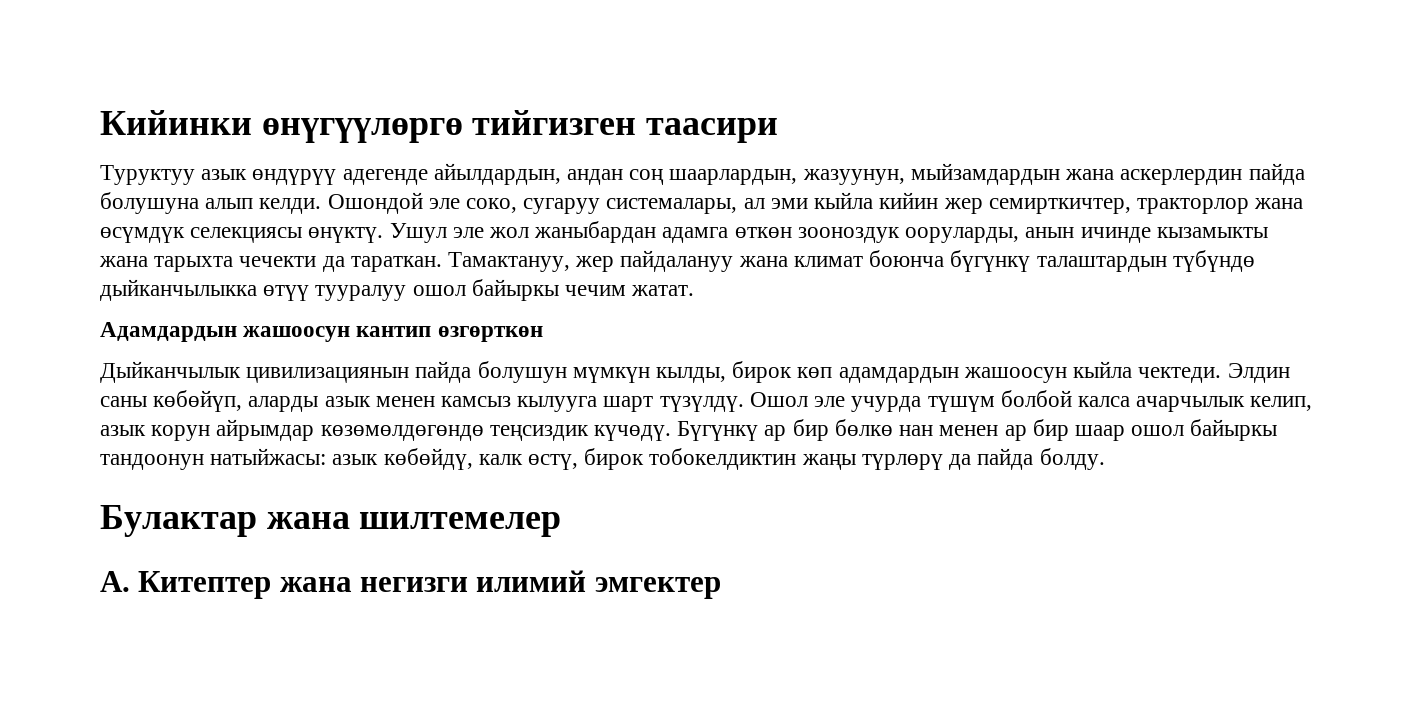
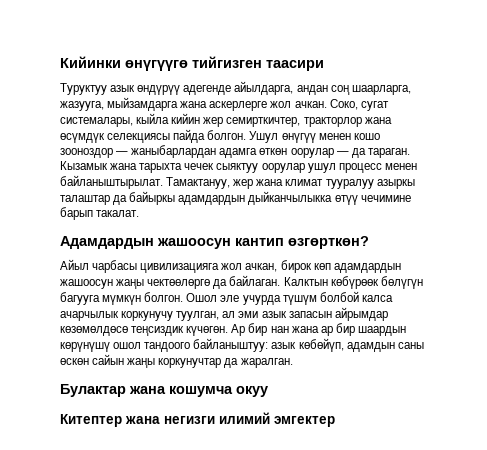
[261,118,463,143] өнүгүүлөргө -> [125,60,188,71] өнүгүүгө
[433,163,561,185] айылдардын, -> [234,81,294,95] айылдарга,
[669,163,1305,185] [100,192,808,214] шаарлардын, жазуунун, мыйзамдардын жана аскерлердин пайда болушуна алып келди. Ошондой эле соко, сугаруу системалары, ал эми -> [351,85,411,95] [60,97,389,111] [60,117,133,127] шаарларга, жазууга, мыйзамдарга жана аскерлерге жол ачкан. Соко, сугат системалары,
[308,221,1268,243] [99,256,442,272] өнүктү. Ушул эле жол жаныбардан адамга өткөн зооноздук ооруларды, анын ичинде кызамыкты жана тарыхта чечекти да тараткан. -> [173,129,380,143] [60,145,410,158] [60,161,417,173] [60,175,163,189] пайда болгон. Ушул өнүгүү менен кошо зооноздор — жаныбарлардан адамга өткөн оорулар — да тараган. Кызамык жана тарыхта чечек сыяктуу оорулар ушул процесс менен байланыштырылат.
[620,250,734,272] пайдалануу -> (254, 184) none
[869,250,1255,272] [100,279,695,301] [100,322,543,342] [100,361,1290,383] [100,390,744,412] боюнча бүгүнкү талаштардын түбүндө дыйканчылыкка өтүү тууралуу ошол байыркы чечим жатат. // Адамдардын жашоосун кантип өзгөрткөн // Дыйканчылык цивилизациянын пайда болушун мүмкүн кылды, бирок көп адамдардын жашоосун кыйла чектеди. Элдин саны көбөйүп, аларды азык менен камсыз кылууга шарт түзүлдү. -> [325,179,415,189] [60,191,411,205] [60,207,140,220] [60,236,369,249] [60,259,401,273] [60,275,423,289] [60,292,184,305] тууралуу азыркы талаштар да байыркы адамдардын дыйканчылыкка өтүү чечимине барып такалат. // Адамдардын жашоосун кантип өзгөрткөн? // Айыл чарбасы цивилизацияга жол ачкан, бирок көп адамдардын жашоосун жаңы чектөөлөргө да байлаган. Калктын көбүрөөк бөлүгүн багууга мүмкүн болгон.
[1250,396,1313,411] [100,419,1278,441] [100,448,1105,470] келип, азык корун айрымдар көзөмөлдөгөндө теңсиздик күчөдү. Бүгүнкү ар бир бөлкө нан менен ар бир шаар ошол байыркы тандоонун натыйжасы: азык көбөйдү, калк өстү, бирок тобокелдиктин жаңы түрлөрү да пайда болду. -> [121,307,388,321] [60,323,406,336] [60,338,424,352] [60,354,293,368] коркунучу туулган, ал эми азык запасын айрымдар көзөмөлдөсө теңсиздик күчөгөн. Ар бир нан жана ар бир шаардын көрүнүшү ошол тандоого байланыштуу: азык көбөйүп, адамдын саны өскөн сайын жаңы коркунучтар да жаралган.
[359,512,562,537] [100,571,130,592] шилтемелер // A. -> [169,386,268,397] кошумча окуу //

